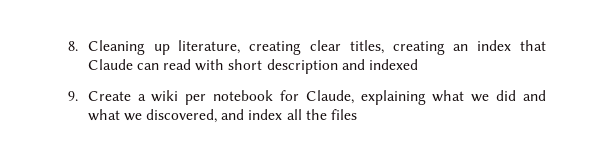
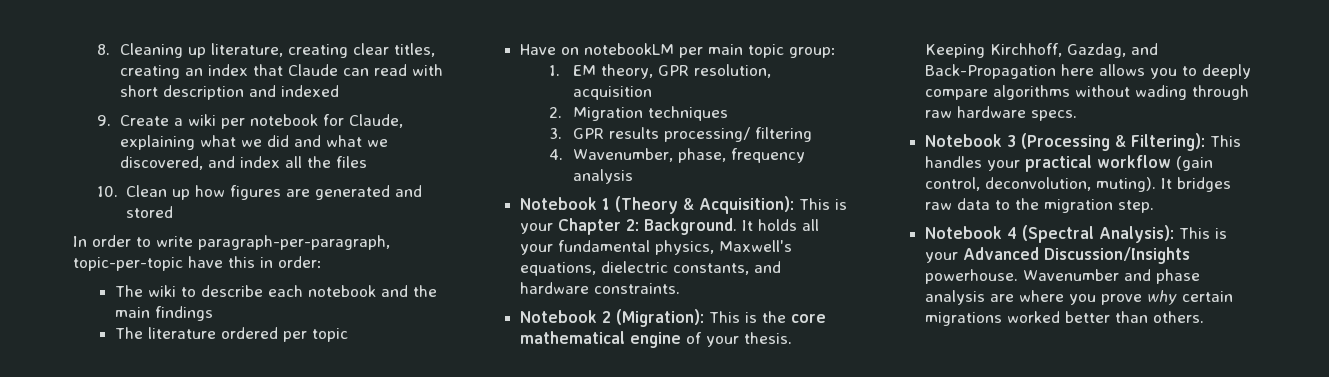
(358, 114) none -> [96,185,423,200] [126,206,174,218] [73,235,390,250] [73,256,322,271] [115,285,438,297] [115,306,214,321] [115,327,349,342] [520,43,837,58] [549,64,771,79] [572,86,652,100] [549,106,728,121] [549,127,812,142] [549,148,805,163] [572,169,633,184] [520,196,848,214] [520,218,820,235] [520,240,793,255] [520,261,782,276] [520,282,681,294] [520,309,827,327] [520,331,793,348] [925,43,1159,58] [925,64,1252,79] [925,85,1250,100] [925,106,1078,121] [925,133,1242,151] [925,155,1214,172] [925,177,1232,192] [925,198,1155,213] [925,225,1228,243] [925,247,1191,264] [925,269,1201,284] [925,290,1234,305] [925,311,1205,326] // 10. Clean up how figures are generated and stored // In order to write paragraph-per-paragraph, topic-per-topic have this in order: // The wiki to describe each notebook and the main findings // The literature ordered per topic // Have on notebookLM per main topic group: // 1. EM theory, GPR resolution, acquisition // 2. Migration techniques // 3. GPR results processing/ filtering // 4. Wavenumber, phase, frequency analysis // Notebook 1 (Theory & Acquisition): This is your Chapter 2: Background. It holds all your fundamental physics, Maxwell's equations, dielectric constants, and hardware constraints. // Notebook 2 (Migration): This is the core mathematical engine of your thesis. Keeping Kirchhoff, Gazdag, and Back-Propagation here allows you to deeply compare algorithms without wading through raw hardware specs. // Notebook 3 (Processing & Filtering): This handles your practical workflow (gain control, deconvolution, muting). It bridges raw data to the migration step. // Notebook 4 (Spectral Analysis): This is your Advanced Discussion/Insights powerhouse. Wavenumber and phase analysis are where you prove why certain migrations worked better than others.

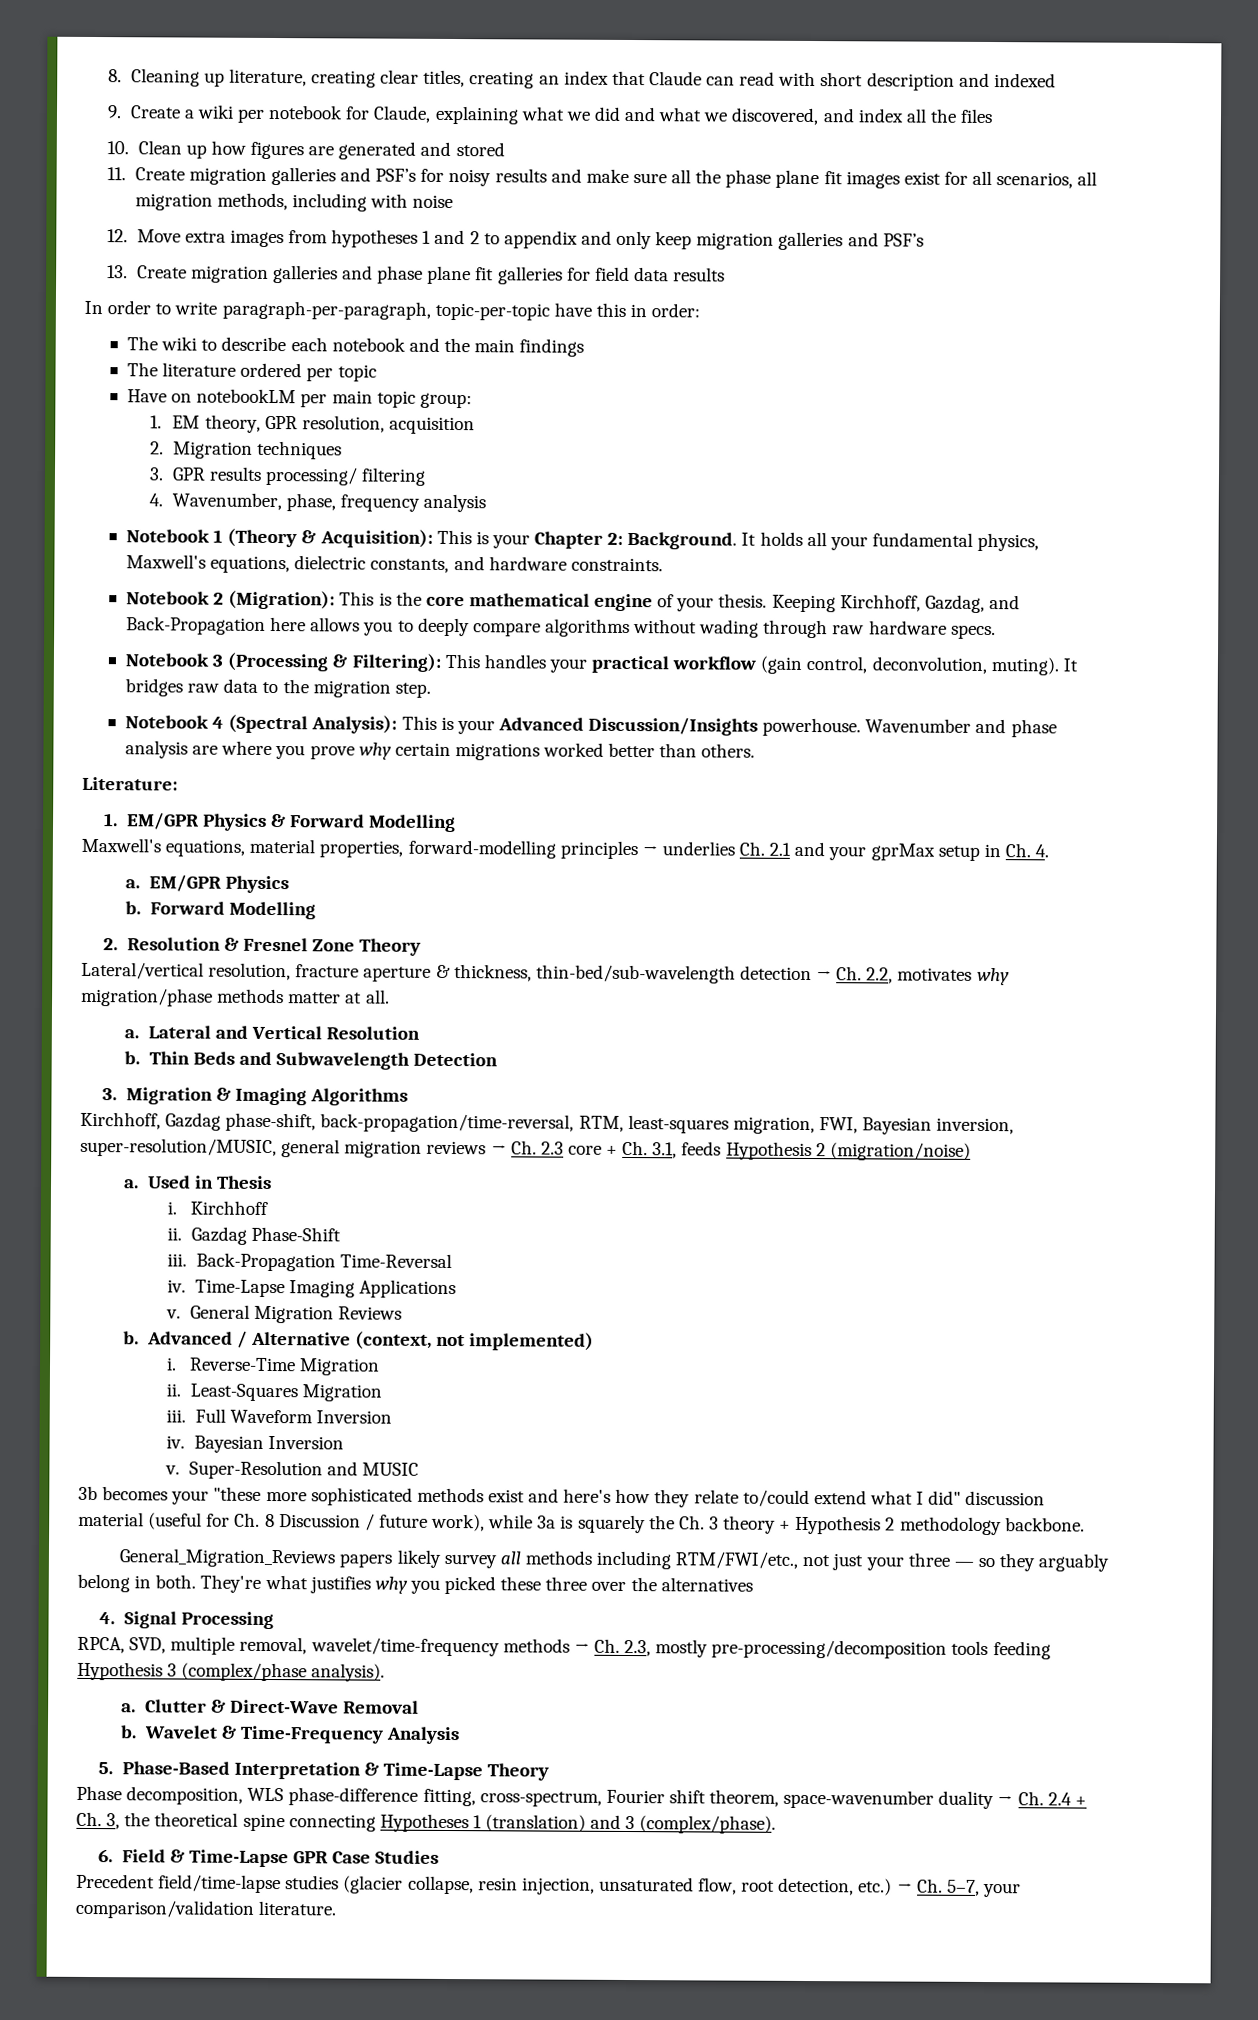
(174, 212) none -> [107,166,1098,189] [134,192,454,212] [107,229,924,251] [107,264,726,285] // 11. Create migration galleries and PSF’s for noisy results and make sure all the phase plane fit images exist for all scenarios, all migration methods, including with noise // 12. Move extra images from hypotheses 1 and 2 to appendix and only keep migration galleries and PSF’s // 13. Create migration galleries and phase plane fit galleries for field data results
(1205, 317) none -> [82,776,178,791] [104,812,457,833] [81,837,1050,861] [125,874,289,894] [125,901,316,920] [103,937,422,956] [81,961,1010,986] [81,987,390,1007] [124,1025,421,1040] [124,1051,499,1070] [102,1087,409,1106] [80,1111,1015,1135] [80,1137,971,1161] [123,1175,272,1190] [167,1200,268,1215] [167,1226,342,1245] [167,1252,453,1272] [167,1279,457,1299] [166,1304,403,1324] [123,1330,595,1351] [166,1357,380,1376] [166,1383,383,1402] [166,1408,393,1424] [166,1435,345,1453] [165,1460,420,1480] [78,1485,1046,1508] [78,1511,1085,1536] [119,1548,1110,1572] [77,1573,753,1595] [99,1611,274,1630] [77,1636,1051,1660] [77,1661,386,1682] [121,1699,420,1714] [120,1725,460,1745] [98,1761,550,1781] [76,1785,1087,1810] [76,1811,777,1834] [98,1849,440,1868] [76,1873,1021,1898] [75,1899,338,1919] // Literature: // 1. EM/GPR Physics & Forward Modelling // Maxwell's equations, material properties, forward-modelling principles → underlies Ch. 2.1 and your gprMax setup in Ch. 4. // a. EM/GPR Physics // b. Forward Modelling // 2. Resolution & Fresnel Zone Theory // Lateral/vertical resolution, fracture aperture & thickness, thin-bed/sub-wavelength detection → Ch. 2.2, motivates why migration/phase methods matter at all. // a. Lateral and Vertical Resolution // b. Thin Beds and Subwavelength Detection // 3. Migration & Imaging Algorithms // Kirchhoff, Gazdag phase-shift, back-propagation/time-reversal, RTM, least-squares migration, FWI, Bayesian inversion, super-resolution/MUSIC, general migration reviews → Ch. 2.3 core + Ch. 3.1, feeds Hypothesis 2 (migration/noise) // a. Used in Thesis // i. Kirchhoff // ii. Gazdag Phase-Shift // iii. Back-Propagation Time-Reversal // iv. Time-Lapse Imaging Applications // v. General Migration Reviews // b. Advanced / Alternative (context, not implemented) // i. Reverse-Time Migration // ii. Least-Squares Migration // iii. Full Waveform Inversion // iv. Bayesian Inversion // v. Super-Resolution and MUSIC // 3b becomes your "these more sophisticated methods exist and here's how they relate to/could extend what I did" discussion material (useful for Ch. 8 Discussion / future work), while 3a is squarely the Ch. 3 theory + Hypothesis 2 methodology backbone. // General_Migration_Reviews papers likely survey all methods including RTM/FWI/etc., not just your three — so they arguably belong in both. They're what justifies why you picked these three over the alternatives // 4. Signal Processing // RPCA, SVD, multiple removal, wavelet/time-frequency methods → Ch. 2.3, mostly pre-processing/decomposition tools feeding Hypothesis 3 (complex/phase analysis). // a. Clutter & Direct-Wave Removal // b. Wavelet & Time-Frequency Analysis // 5. Phase-Based Interpretation & Time-Lapse Theory // Phase decomposition, WLS phase-difference fitting, cross-spectrum, Fourier shift theorem, space-wavenumber duality → Ch. 2.4 + Ch. 3, the theoretical spine connecting Hypotheses 1 (translation) and 3 (complex/phase). // 6. Field & Time-Lapse GPR Case Studies // Precedent field/time-lapse studies (glacier collapse, resin injection, unsaturated flow, root detection, etc.) → Ch. 5–7, your comparison/validation literature.

